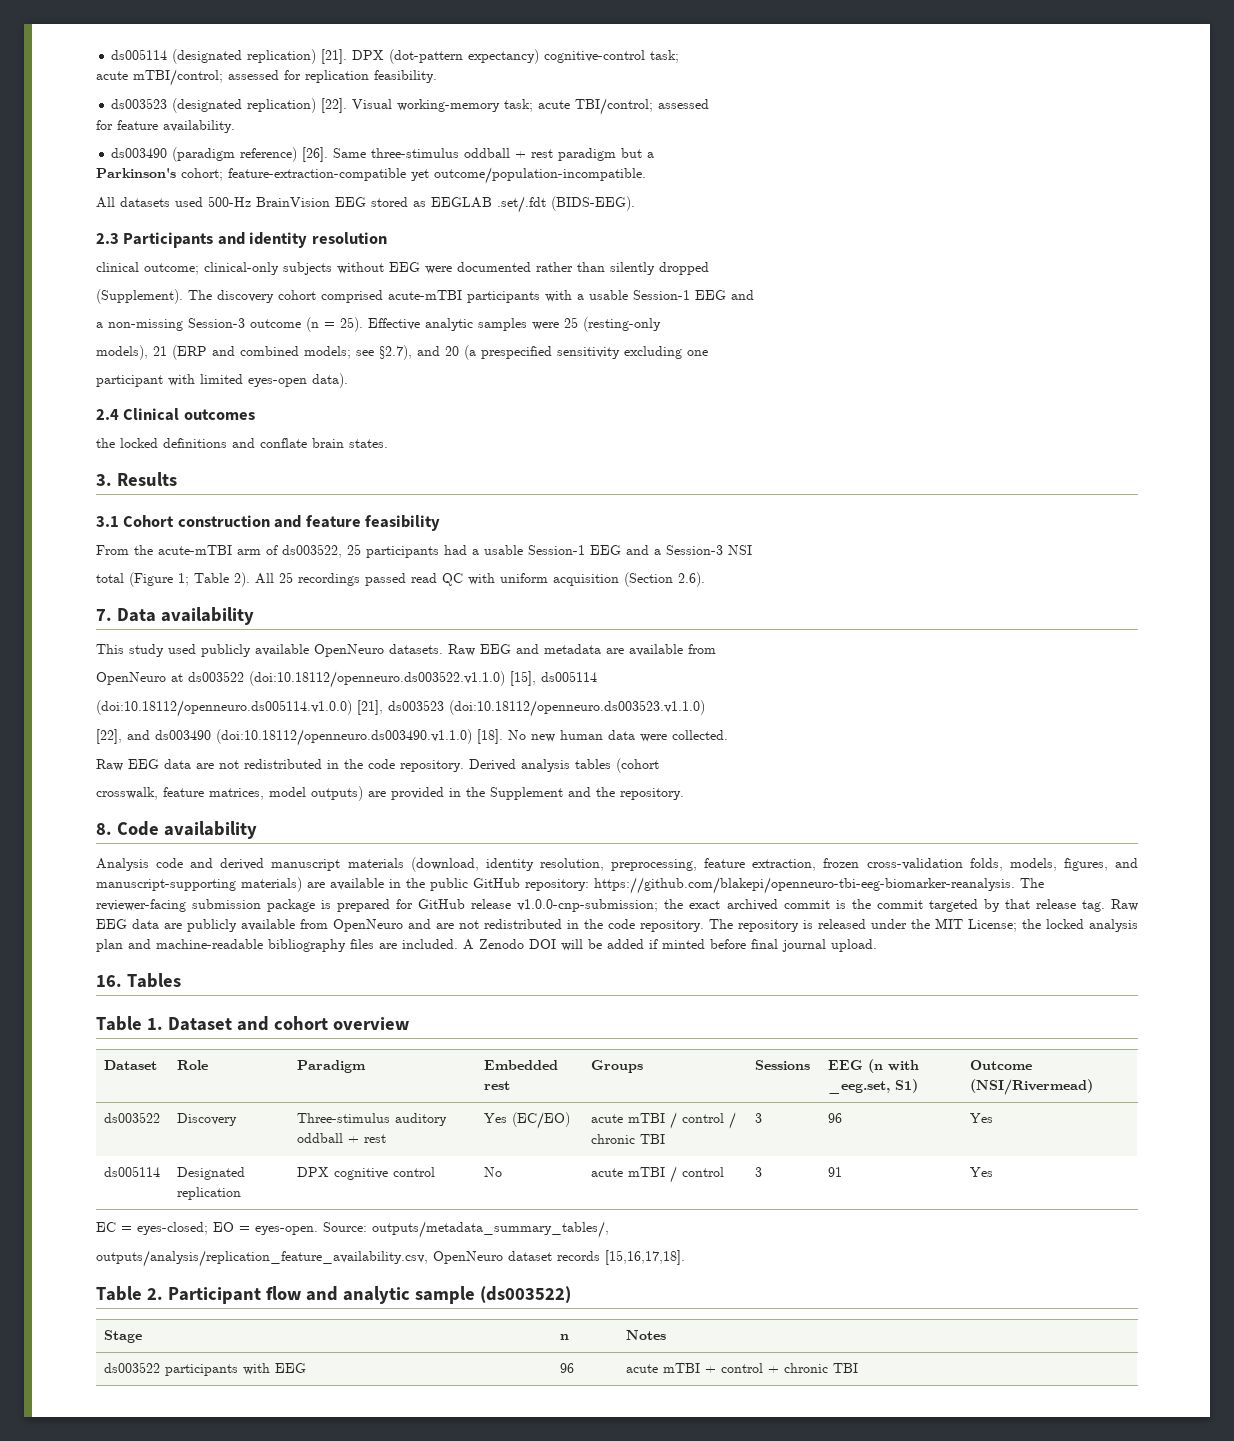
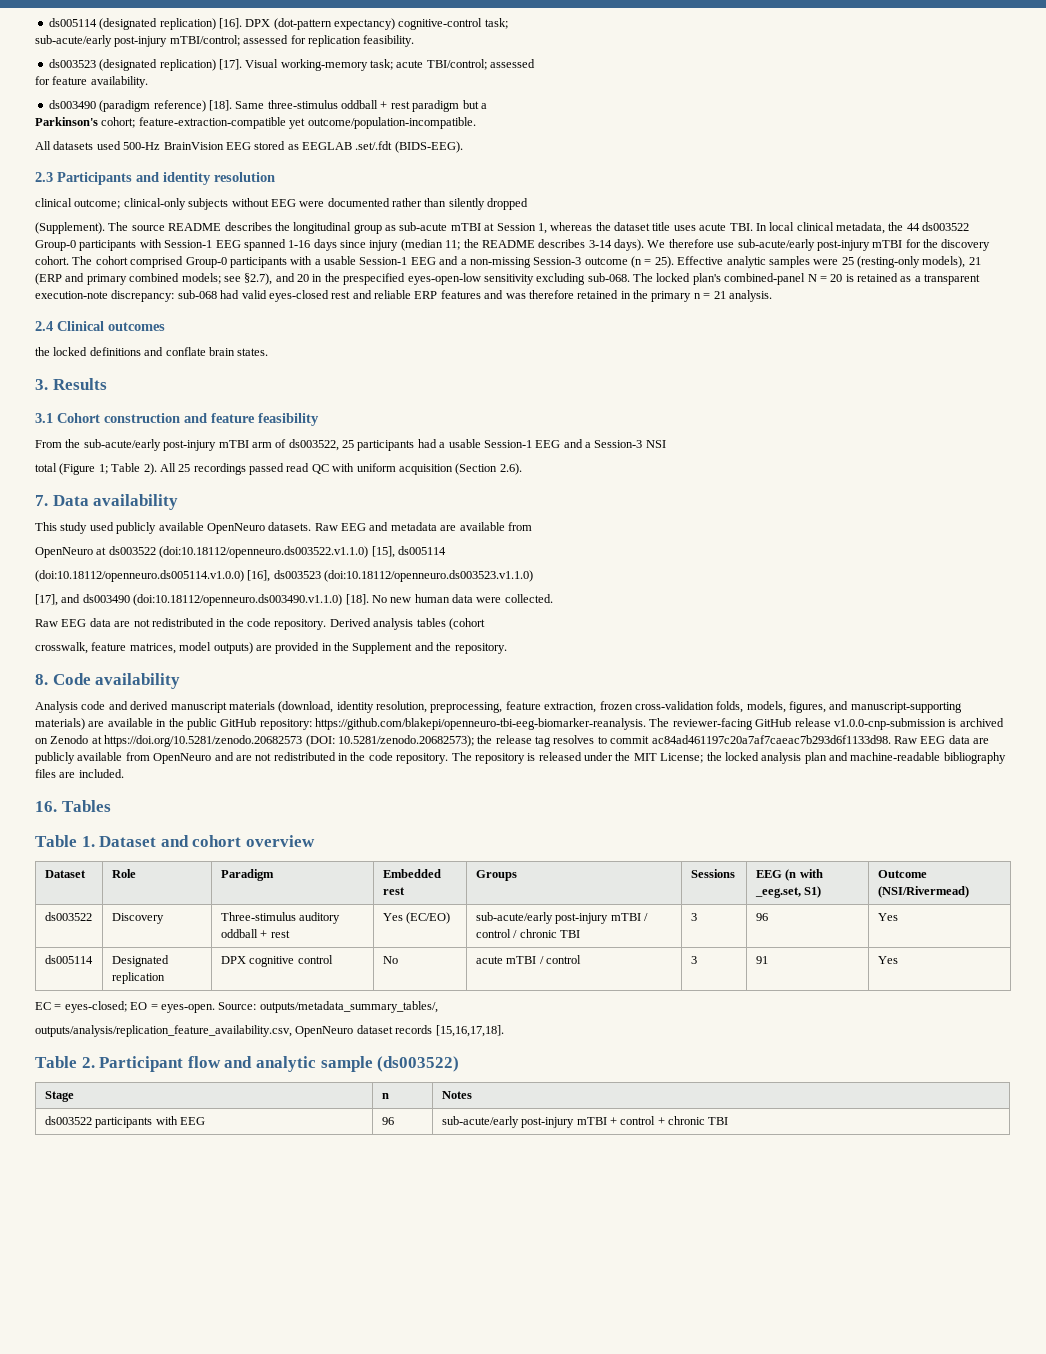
[321,49,348,64] [21]. -> [218,18,242,29] [16].
[96,71,128,80] acute -> [35,35,168,47] sub-acute/early post-injury
[321,98,348,113] [22]. -> [218,59,242,70] [17].
[302,147,329,162] [26]. -> [208,100,232,111] [18].
[217,290,274,303] discovery -> [131,222,970,234] [35,239,991,251] [35,256,93,265] source README describes the longitudinal group as sub-acute mTBI at Session 1, whereas the dataset title uses acute TBI. In local clinical metadata, the 44 ds003522 Group-0 participants with Session-1 EEG spanned 1-16 days since injury (median 11; the README describes 3-14 days). We therefore use sub-acute/early post-injury mTBI for the discovery cohort. The
[388,290,462,300] acute-mTBI -> [185,257,227,268] Group-0
(754, 295) // -> (459, 260) none
(661, 324) // -> (920, 262) none
(235, 351) none -> [86,274,127,285] primary
[464,345,708,360] [96,373,348,388] (a prespecified sensitivity excluding one // participant with limited eyes-open data). -> [312,273,981,285] [35,290,772,302] in the prespecified eyes-open-low sensitivity excluding sub-068. The locked plan's combined-panel N = 20 is retained as a transparent execution-note discrepancy: sub-068 had valid eyes-closed rest and reliable ERP features and was therefore retained in the primary n = 21 analysis.
[158,545,232,555] acute-mTBI -> [83,439,249,451] sub-acute/early post-injury mTBI
[357,700,383,715] [21], -> [247,570,271,582] [16],
[96,729,122,744] [22], -> [35,594,58,606] [17],
[192,899,1105,912] submission package is prepared for GitHub release v1.0.0-cnp-submission; the exact archived commit is the commit targeted by that release tag. -> [755,718,1004,730] [35,735,891,747] GitHub release v1.0.0-cnp-submission is archived on Zenodo at https://doi.org/10.5281/zenodo.20682573 (DOI: 10.5281/zenodo.20682573); the release tag resolves to commit ac84ad461197c20a7af7caeac7b293d6f1133d98.
[463,939,877,952] A Zenodo DOI will be added if minted before final journal upload. -> (124, 773) none
[591,1114,624,1123] acute -> [475,912,609,924] sub-acute/early post-injury
[626,1364,659,1373] acute -> [441,1116,575,1128] sub-acute/early post-injury

